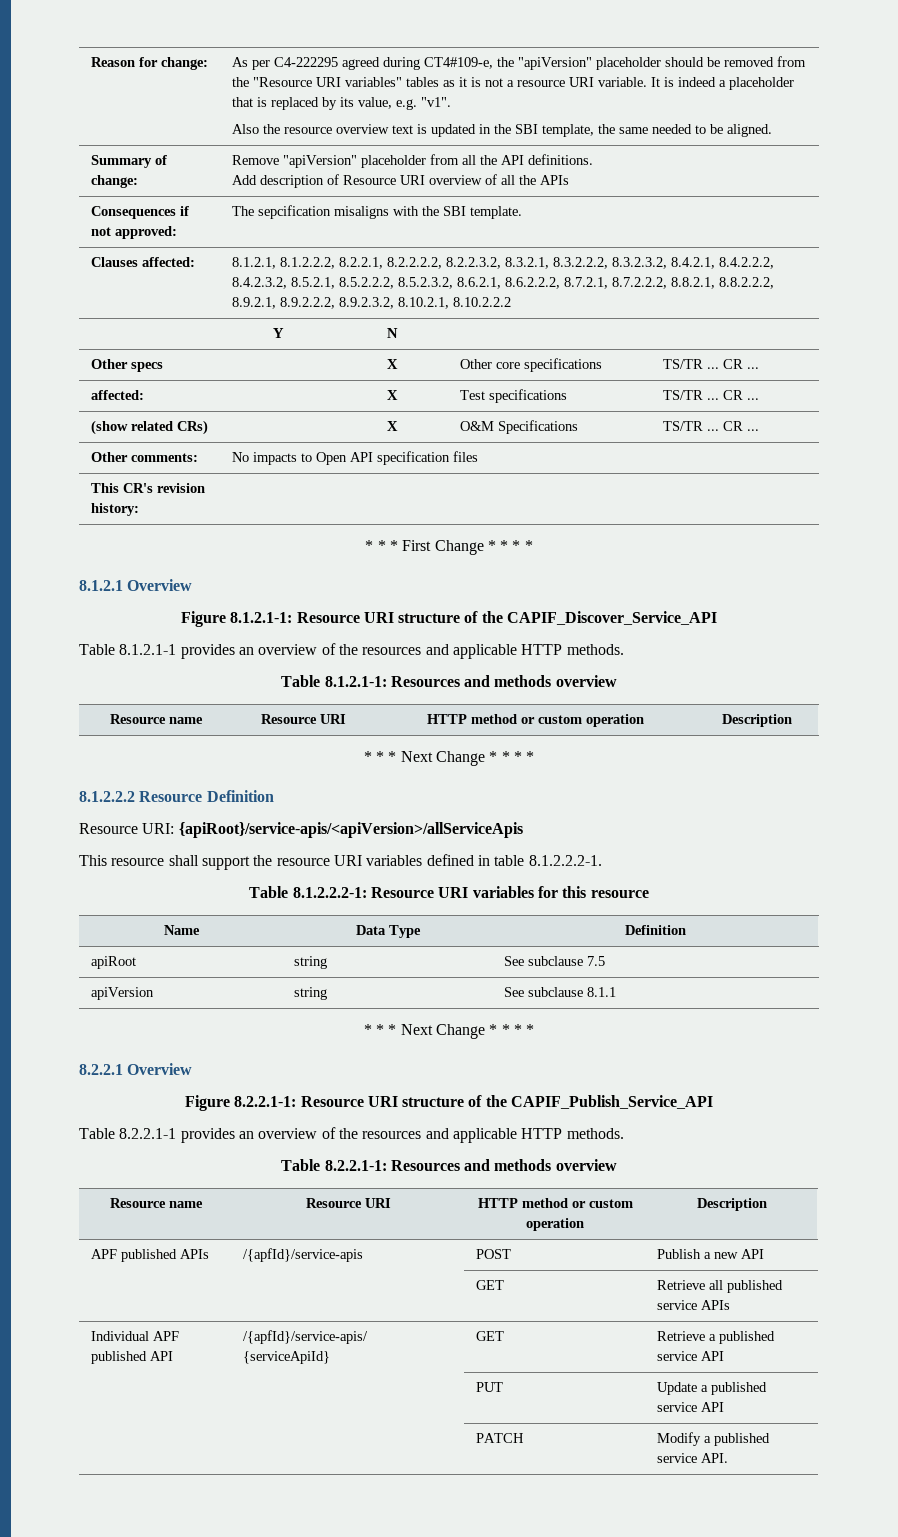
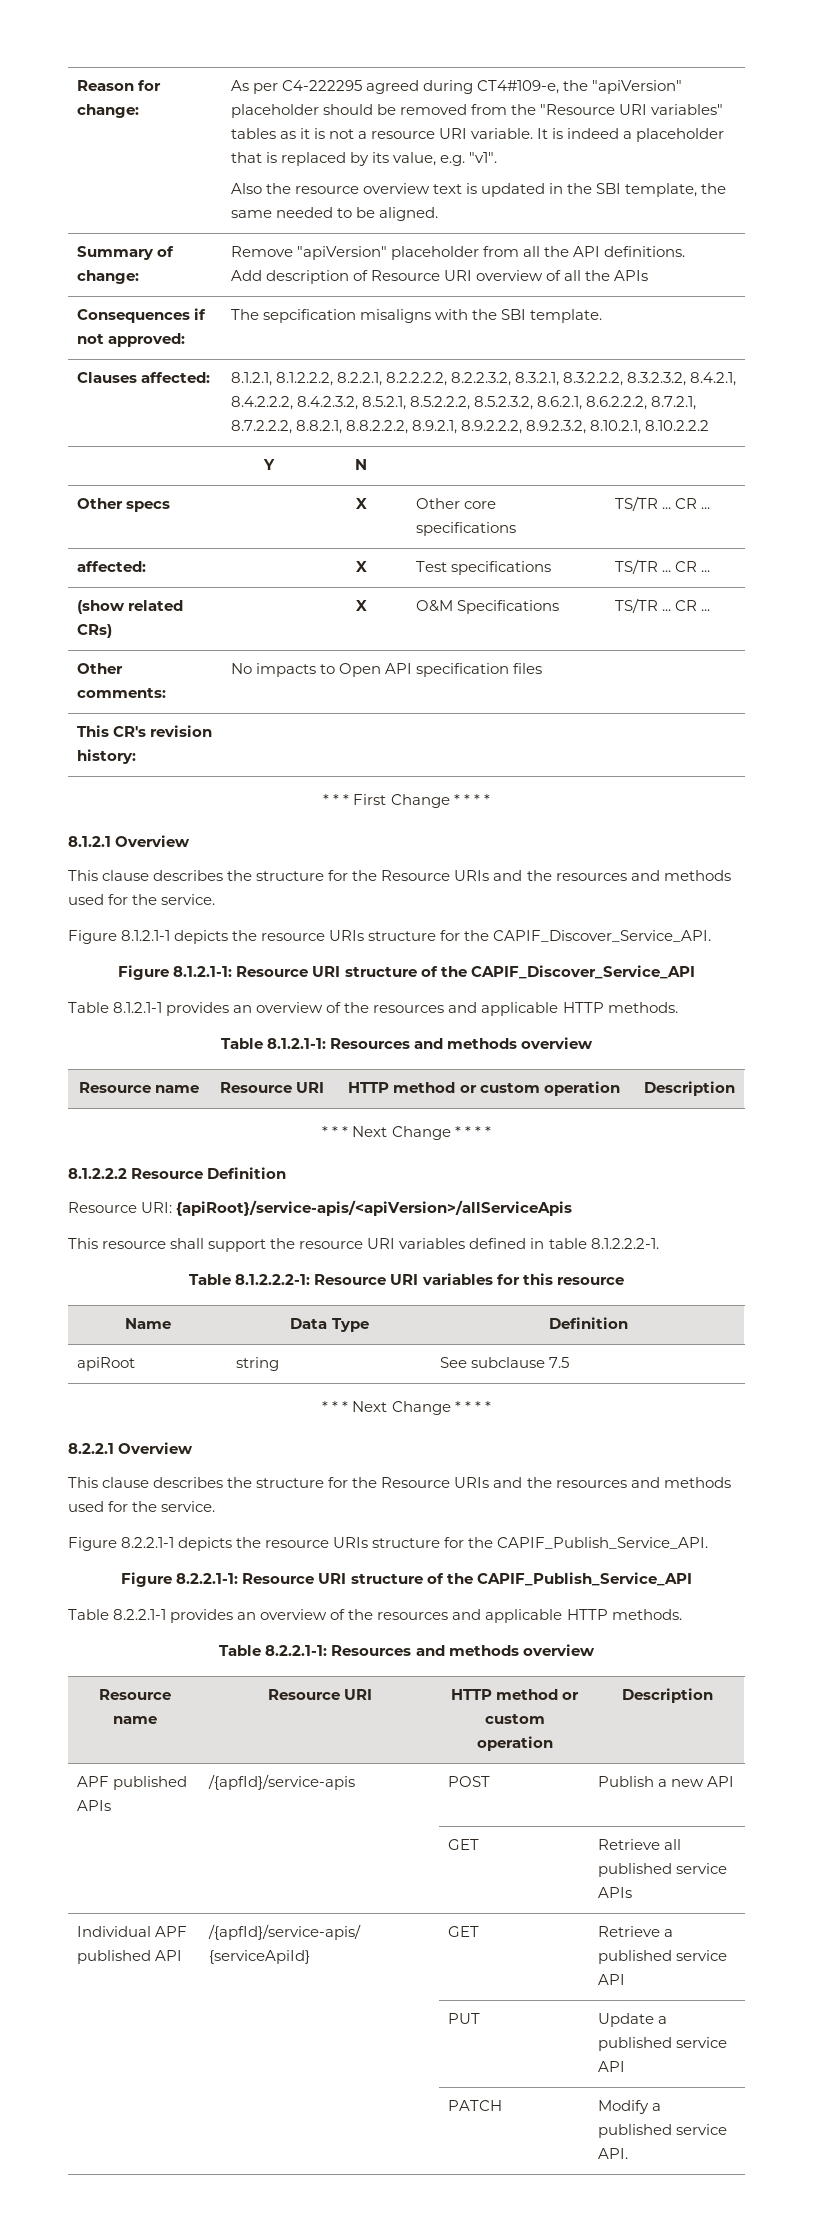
(193, 585) none -> [68,870,731,881] [68,894,216,905] [68,930,712,944] // This clause describes the structure for the Resource URIs and the resources and methods used for the service. // Figure 8.1.2.1-1 depicts the resource URIs structure for the CAPIF_Discover_Service_API.
[90,987,154,1000] [293,987,327,1000] [503,987,616,997] // apiVersion | string | See subclause 8.1.1 -> (569, 1362) none
(193, 1069) none -> [68,1477,731,1488] [68,1501,216,1512] [68,1537,709,1551] // This clause describes the structure for the Resource URIs and the resources and methods used for the service. // Figure 8.2.2.1-1 depicts the resource URIs structure for the CAPIF_Publish_Service_API.

